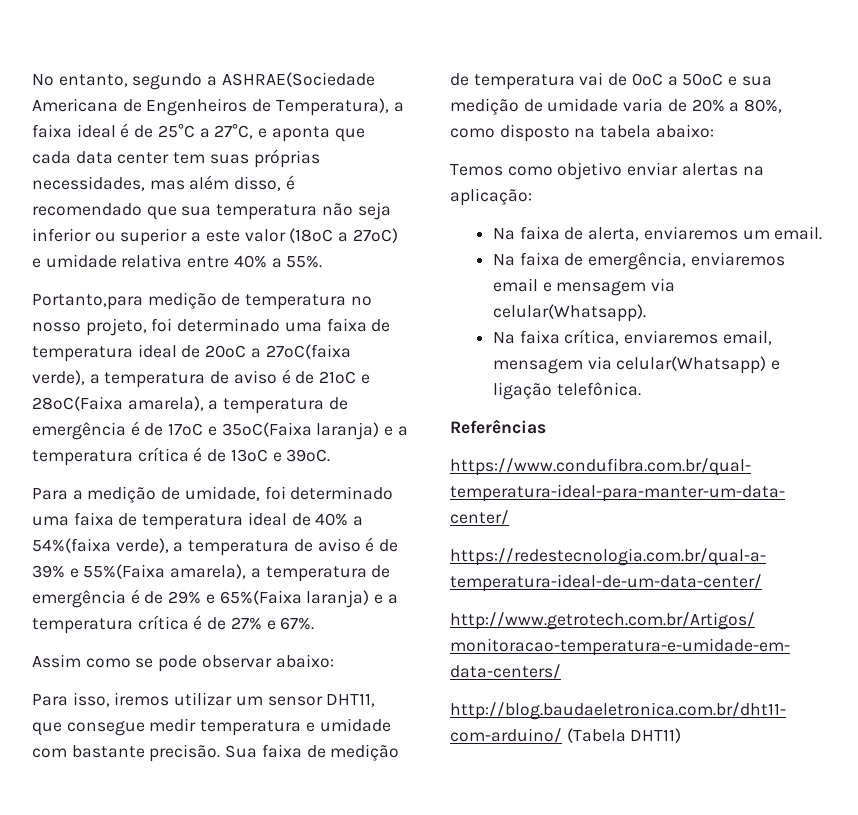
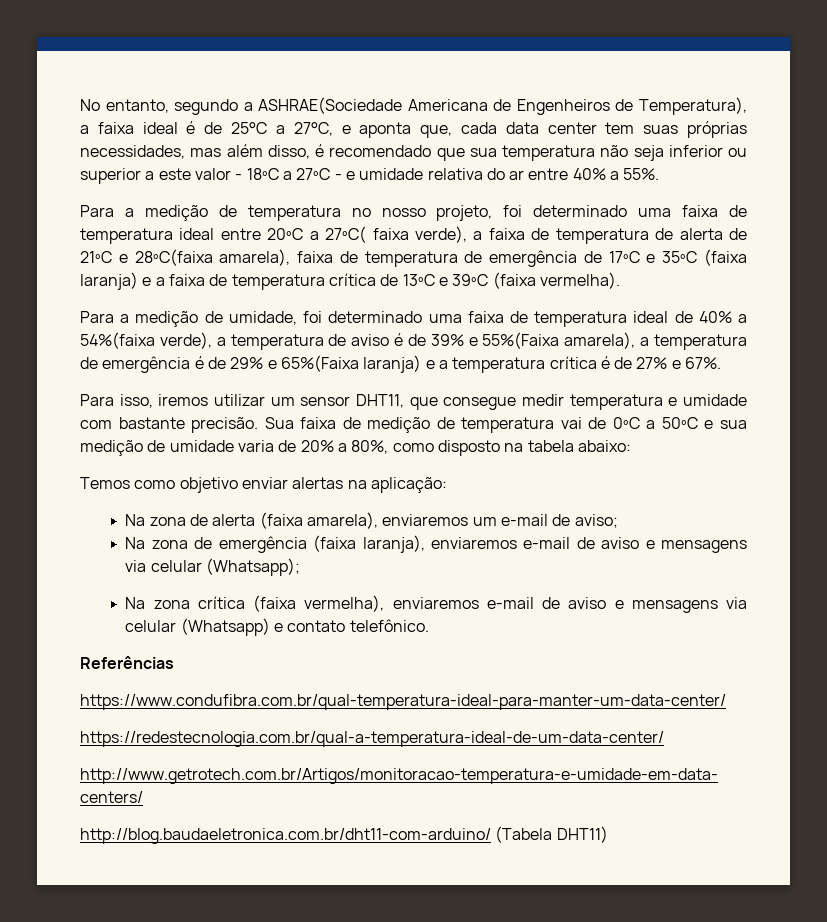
[334,128,365,142] que -> [420,125,453,138] que,
[289,228,398,243] (18ºC a 27ºC) -> [235,168,342,180] - 18ºC a 27ºC -
(183, 261) none -> [486,168,525,180] do ar
[32,294,143,310] Portanto,para -> [80,205,134,217] Para a
[181,345,201,358] de -> [220,228,261,240] entre
[265,344,351,359] [32,369,370,388] [32,396,348,414] [32,421,140,440] 27ºC(faixa verde), a temperatura de aviso é de 21ºC e 28ºC(Faixa amarela), a temperatura de emergência é -> [325,226,748,244] [80,249,578,267] 27ºC( faixa verde), a faixa de temperatura de alerta de 21ºC e 28ºC(faixa amarela), faixa de temperatura de emergência
[221,422,408,440] [32,447,203,466] 35ºC(Faixa laranja) e a temperatura crítica é -> [662,249,747,266] [80,272,376,290] 35ºC (faixa laranja) e a faixa de temperatura crítica
[286,449,331,462] 39ºC. -> [452,272,620,289] 39ºC (faixa vermelha).
[32,654,334,672] // Assim como se pode observar abaixo: -> (722, 363) none
[519,226,823,241] [492,252,785,270] [492,278,676,296] [492,304,646,322] [492,329,772,345] [492,356,781,374] [492,382,641,400] faixa de alerta, enviaremos um email. // Na faixa de emergência, enviaremos email e mensagem via celular(Whatsapp). // Na faixa crítica, enviaremos email, mensagem via celular(Whatsapp) e ligação telefônica. -> [149,512,618,529] [125,535,748,553] [125,558,301,576] [125,595,748,613] [125,618,429,636] zona de alerta (faixa amarela), enviaremos um e-mail de aviso; // Na zona de emergência (faixa laranja), enviaremos e-mail de aviso e mensagens via celular (Whatsapp); // Na zona crítica (faixa vermelha), enviaremos e-mail de aviso e mensagens via celular (Whatsapp) e contato telefônico.

